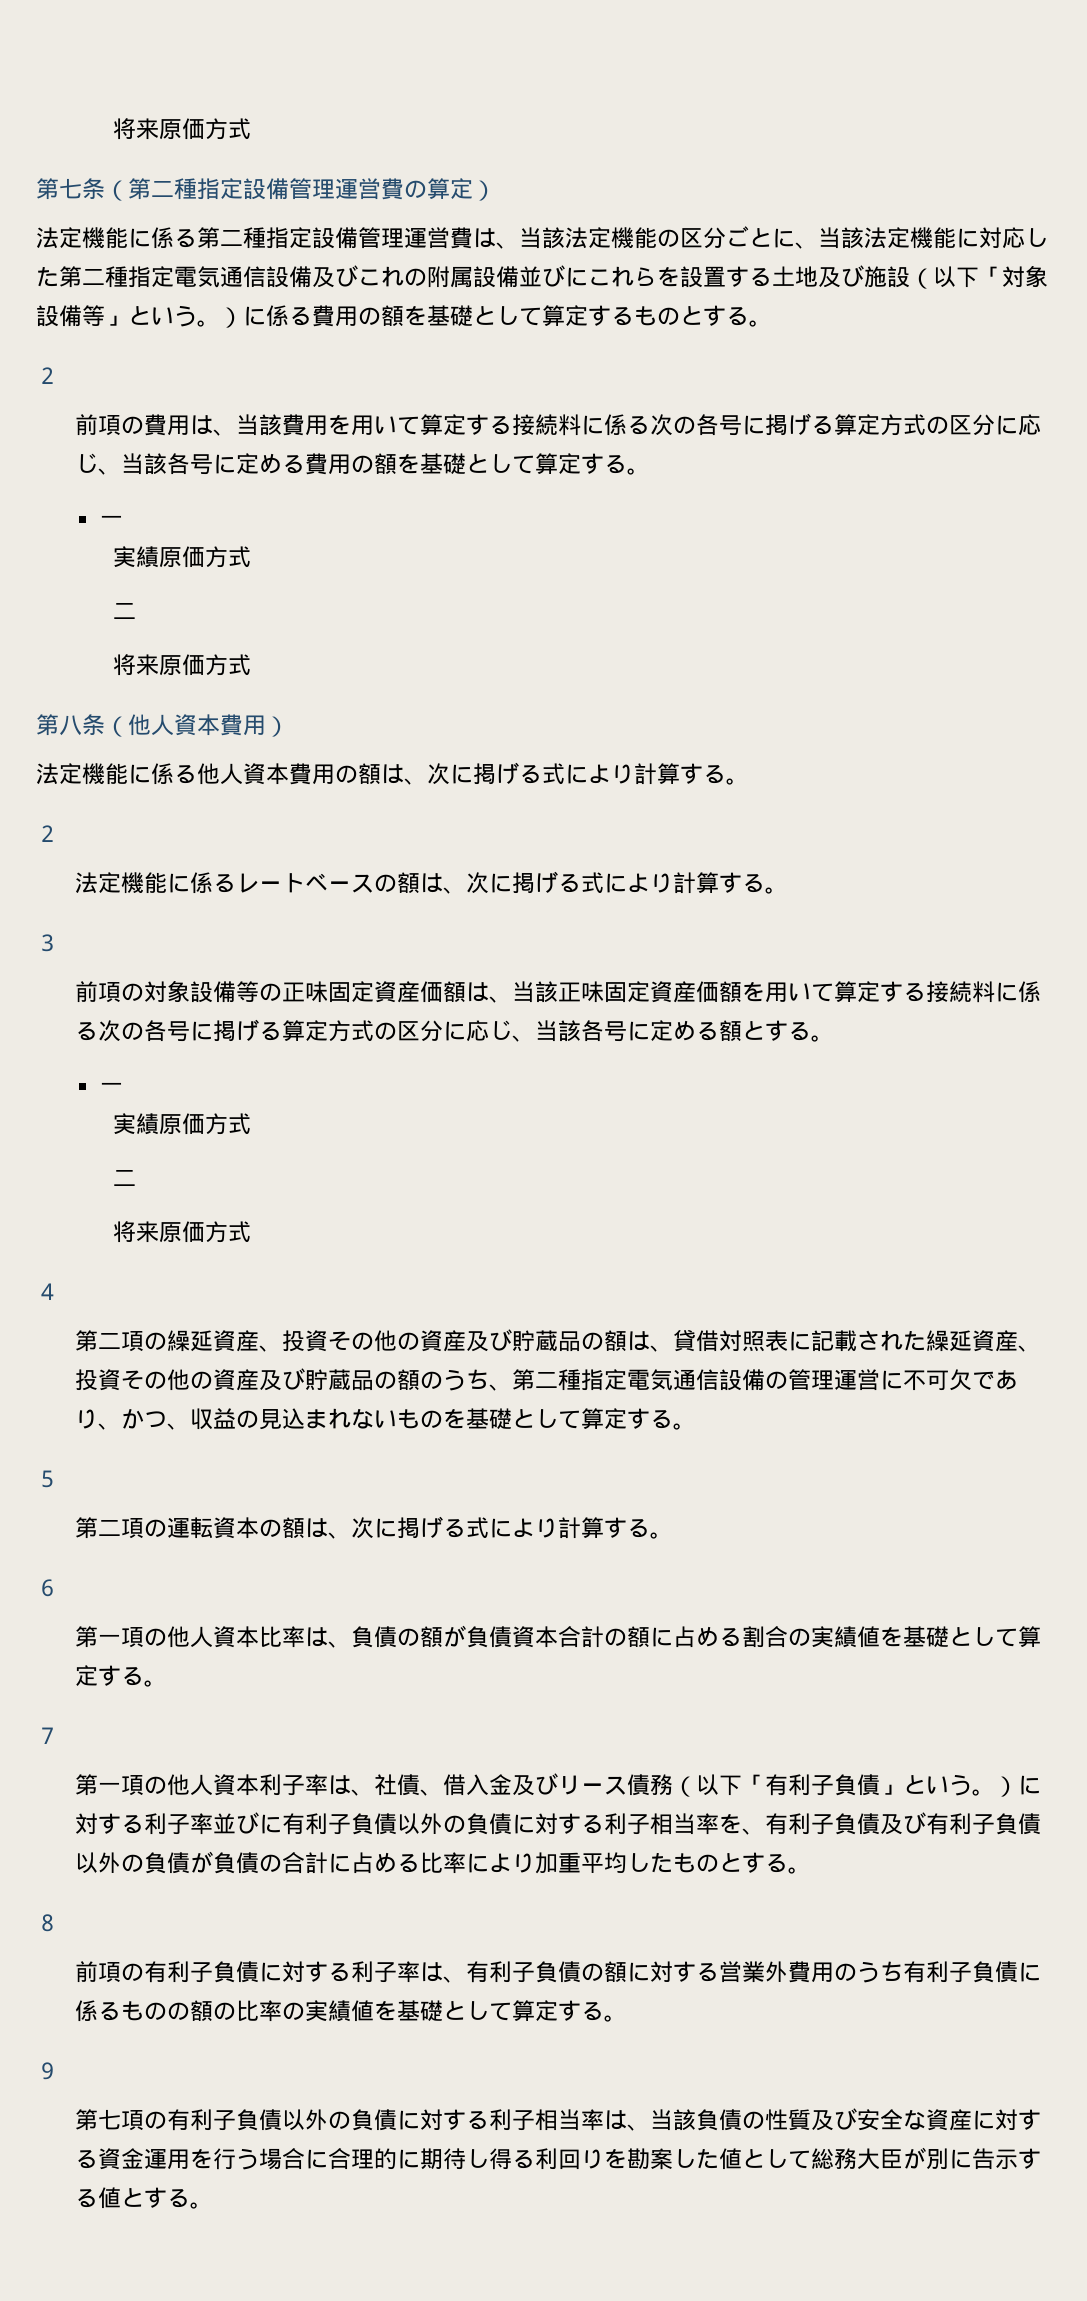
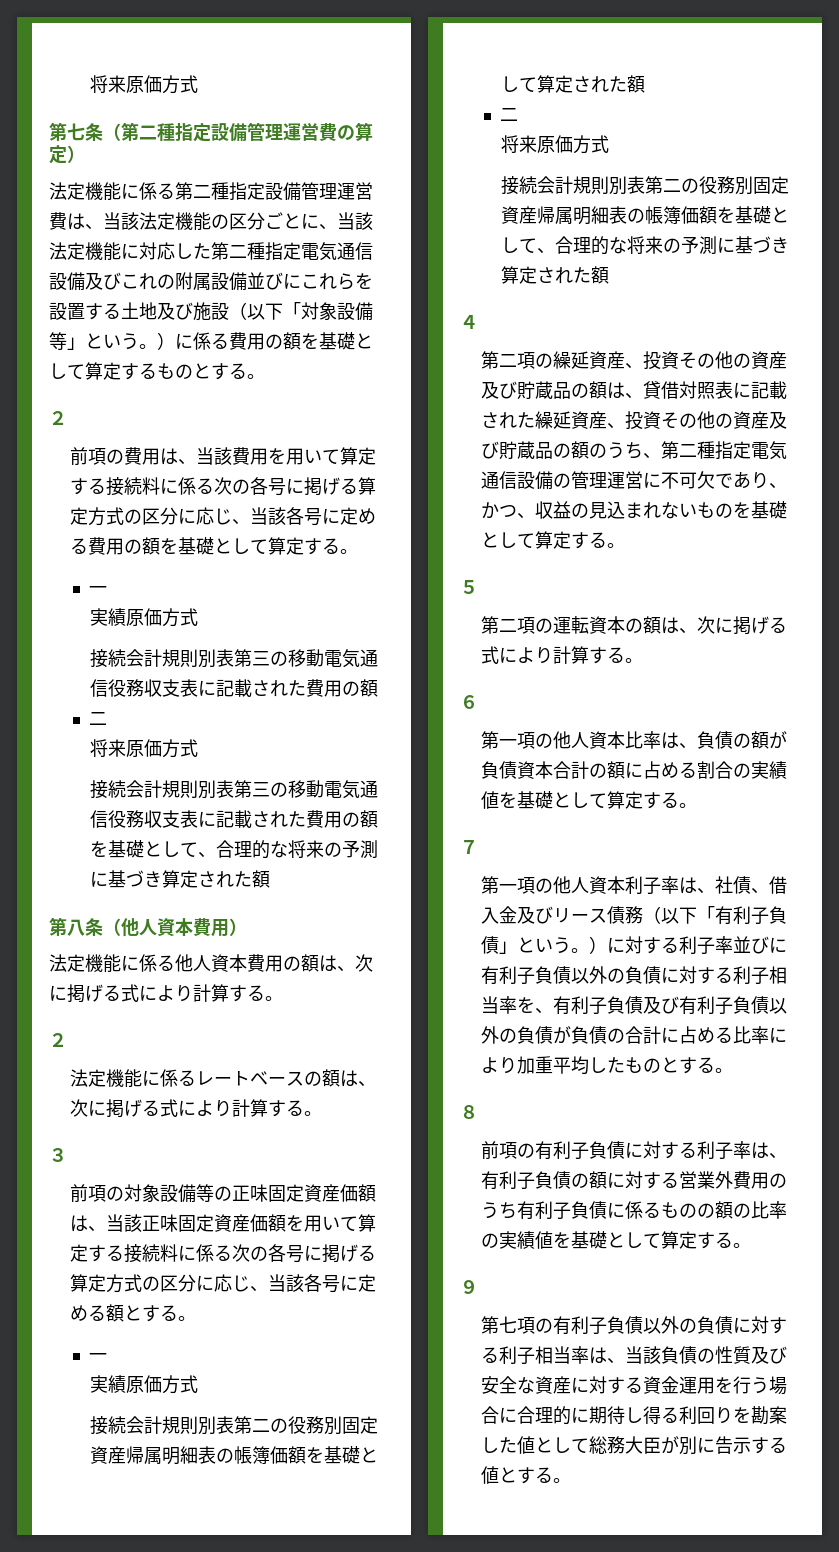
[113,603,137,619] [113,654,252,676] 二 // 将来原価方式 -> [90,649,379,668] [90,679,379,697] [89,712,108,725] [90,739,199,758] [90,780,379,799] [90,810,379,828] [90,840,379,859] [90,870,271,888] 接続会計規則別表第三の移動電気通信役務収支表に記載された費用の額 // 二 // 将来原価方式 // 接続会計規則別表第三の移動電気通信役務収支表に記載された費用の額を基礎として、合理的な将来の予測に基づき算定された額
[113,1170,137,1186] [113,1221,252,1243] 二 // 将来原価方式 -> [90,1416,379,1435] [90,1446,379,1465] [501,75,646,93] [500,108,519,121] [501,135,610,154] [501,176,790,195] [501,206,790,225] [501,236,790,255] [501,266,610,284] 接続会計規則別表第二の役務別固定資産帰属明細表の帳簿価額を基礎として算定された額 // 二 // 将来原価方式 // 接続会計規則別表第二の役務別固定資産帰属明細表の帳簿価額を基礎として、合理的な将来の予測に基づき算定された額

